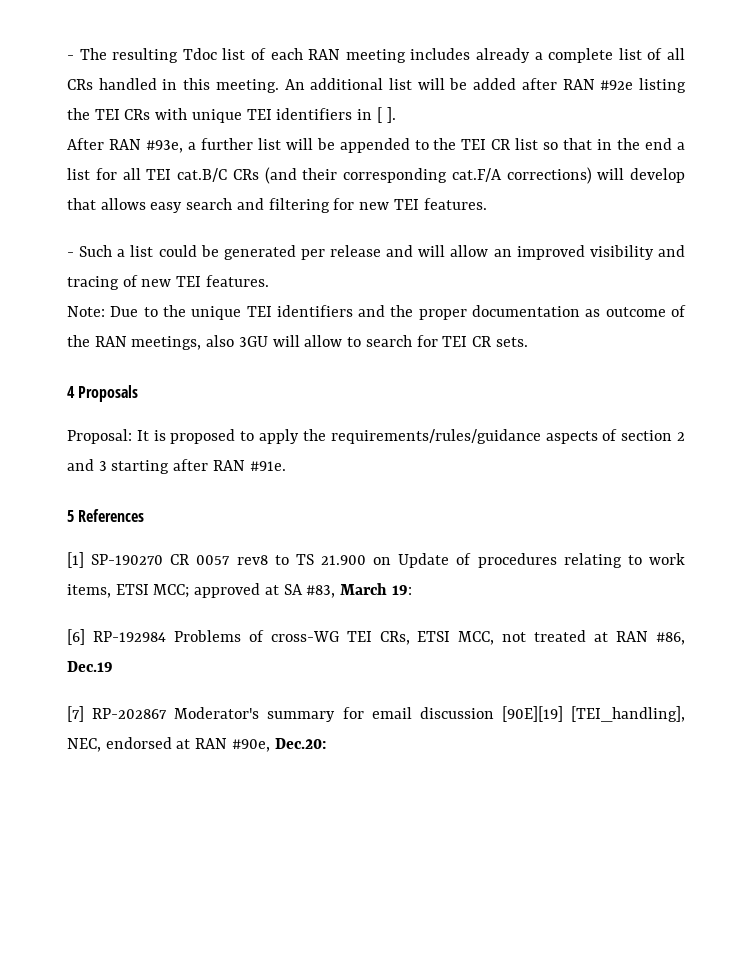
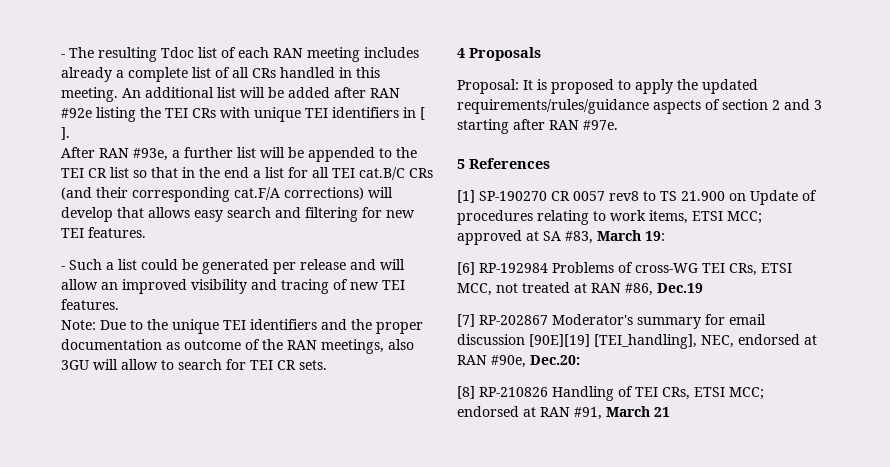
(326, 435) none -> [702,79,758,94] updated
[249,461,286,471] #91e. -> [583,120,618,130] #97e.
(326, 743) none -> [457,386,764,401] [457,406,670,420] // [8] RP-210826 Handling of TEI CRs, ETSI MCC; endorsed at RAN #91, March 21

